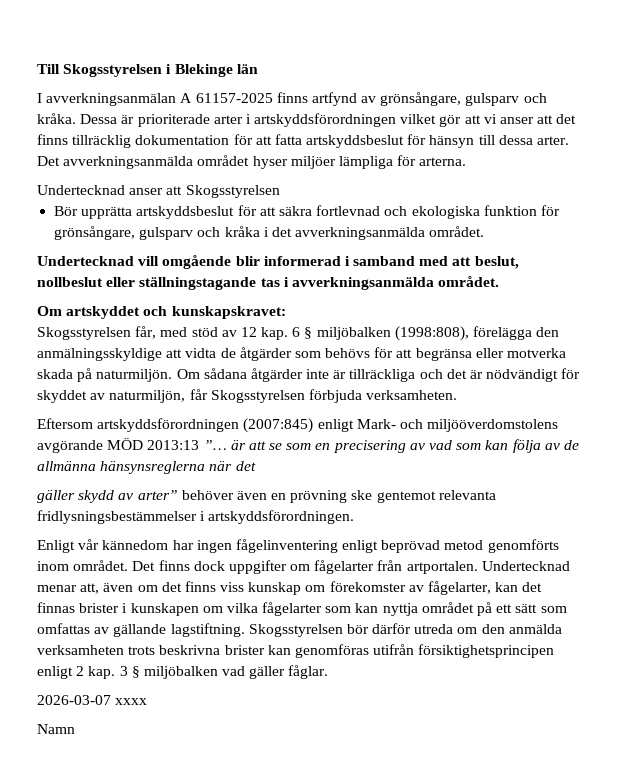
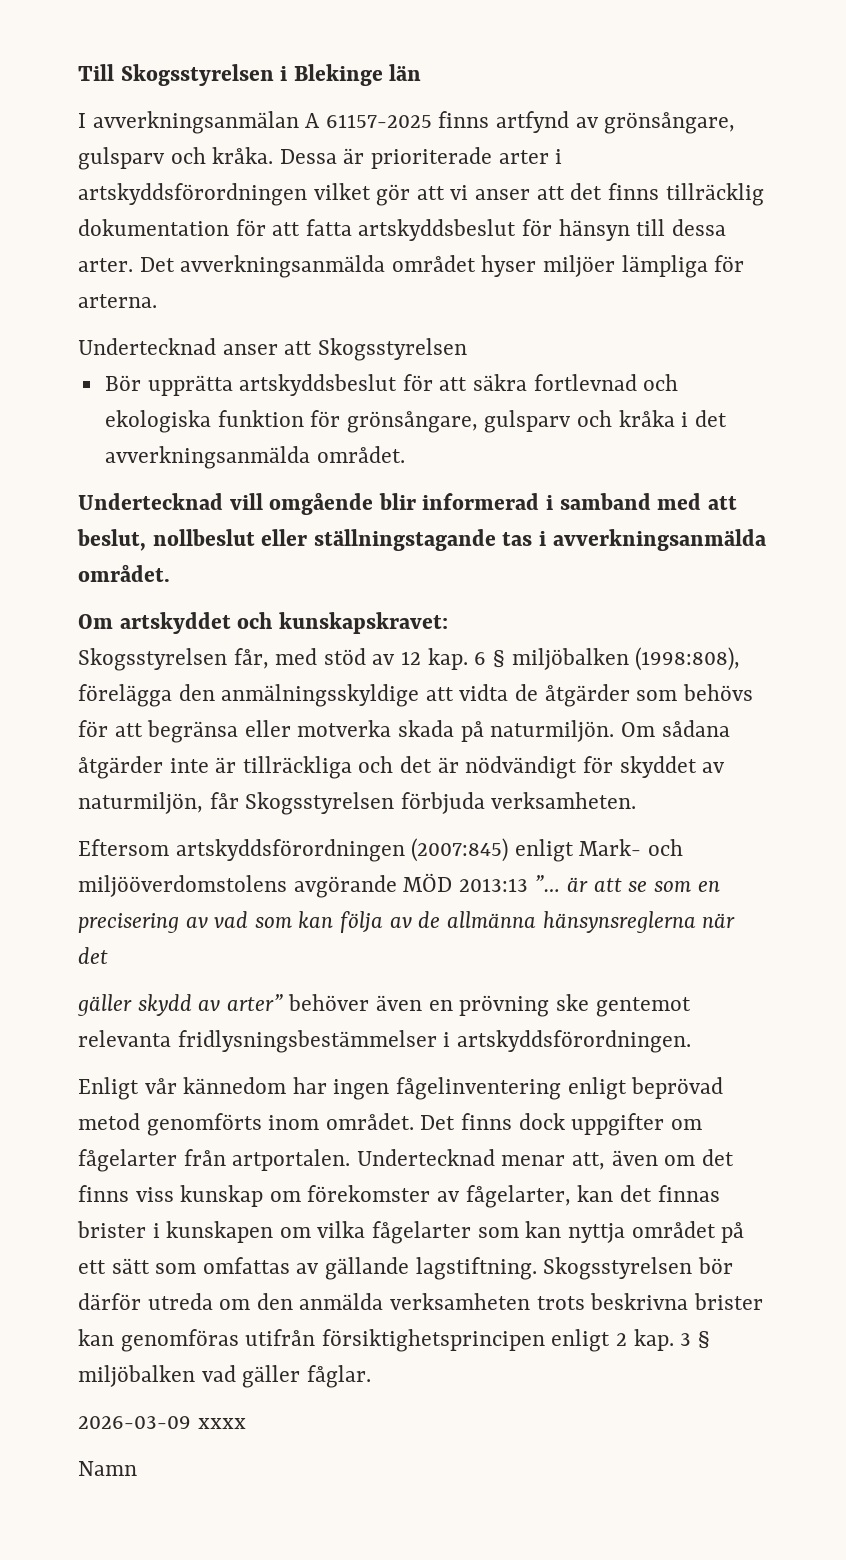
[37,695,111,705] 2026-03-07 -> [78,1416,191,1429] 2026-03-09

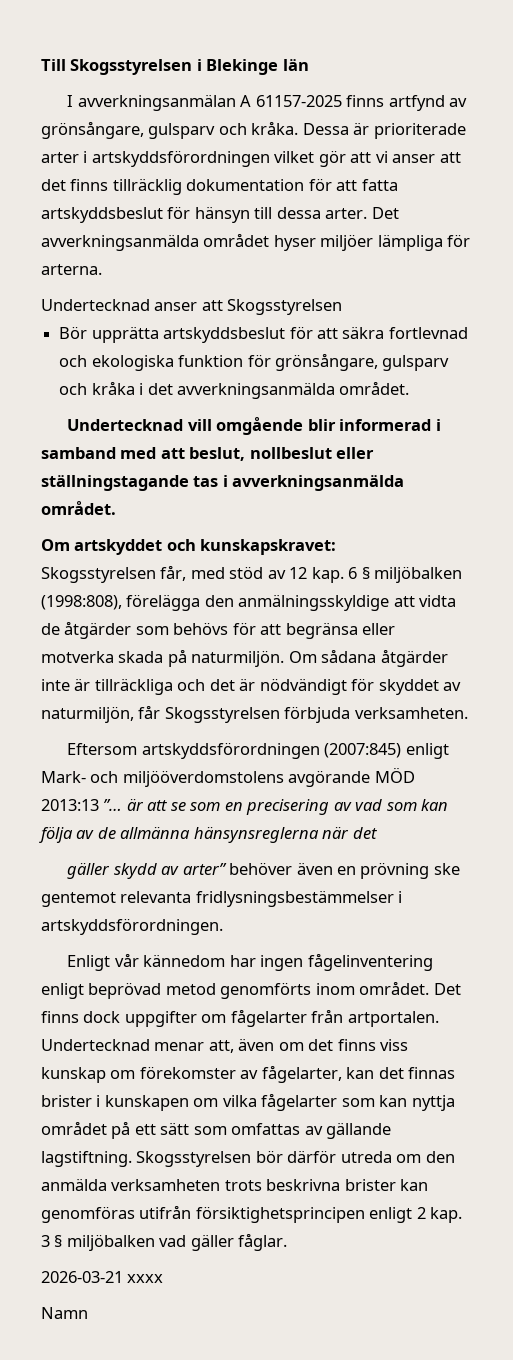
[78,1416,191,1429] 2026-03-09 -> [41,1271,123,1283] 2026-03-21

